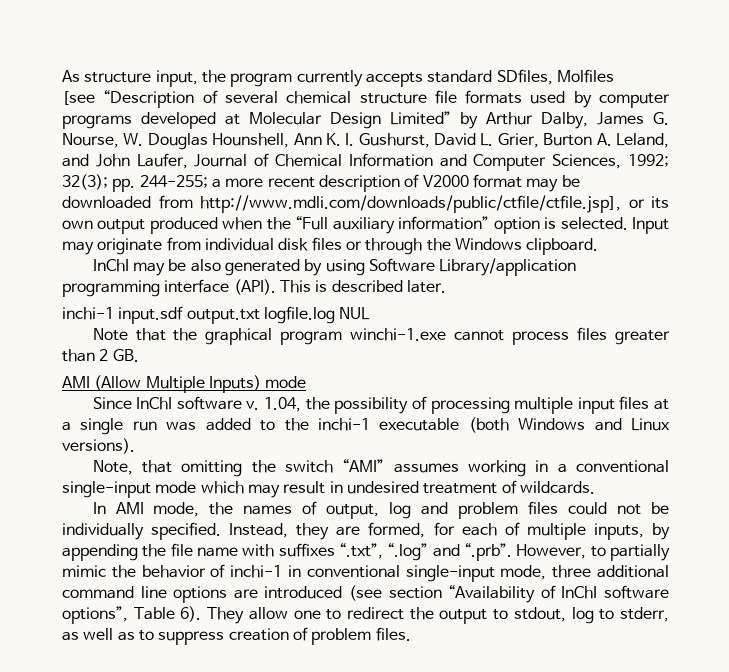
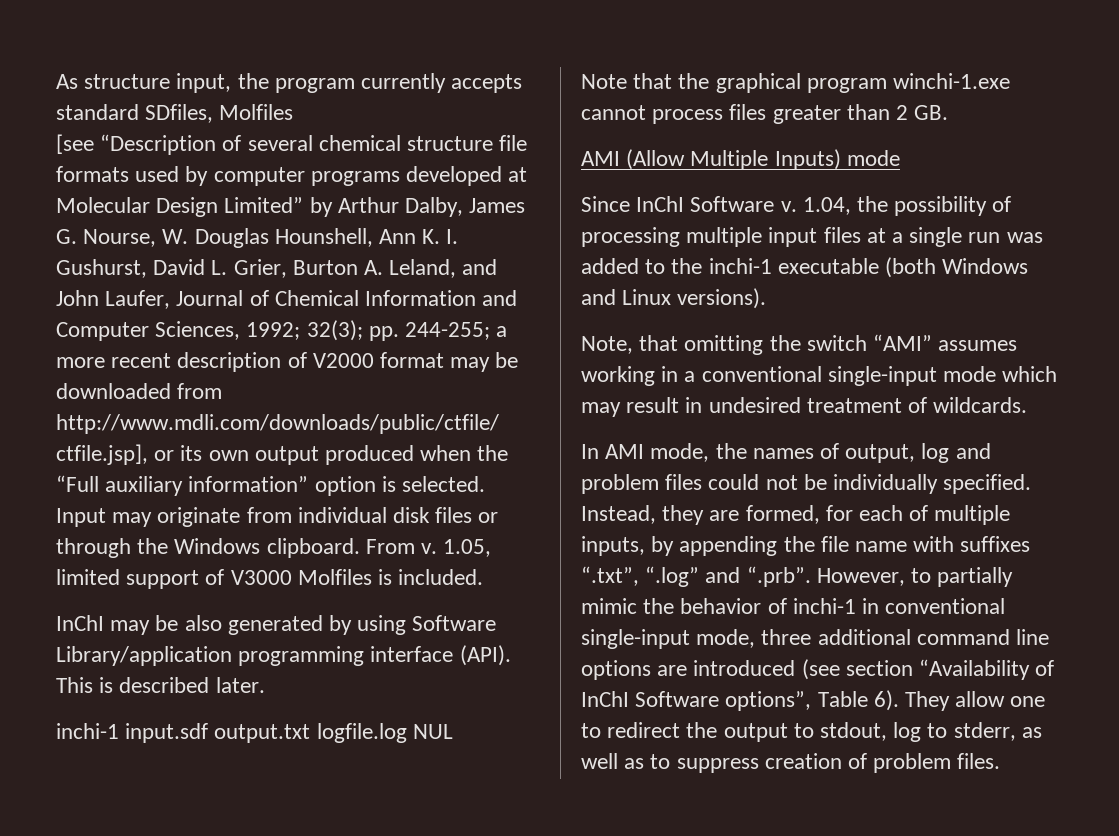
(599, 246) none -> [365,539,492,557] [56,569,484,589] From v. 1.05, limited support of V3000 Molfiles is included.
[176,396,242,410] software -> [690,196,775,212] Software
[604,585,670,599] software -> [635,691,720,707] Software

